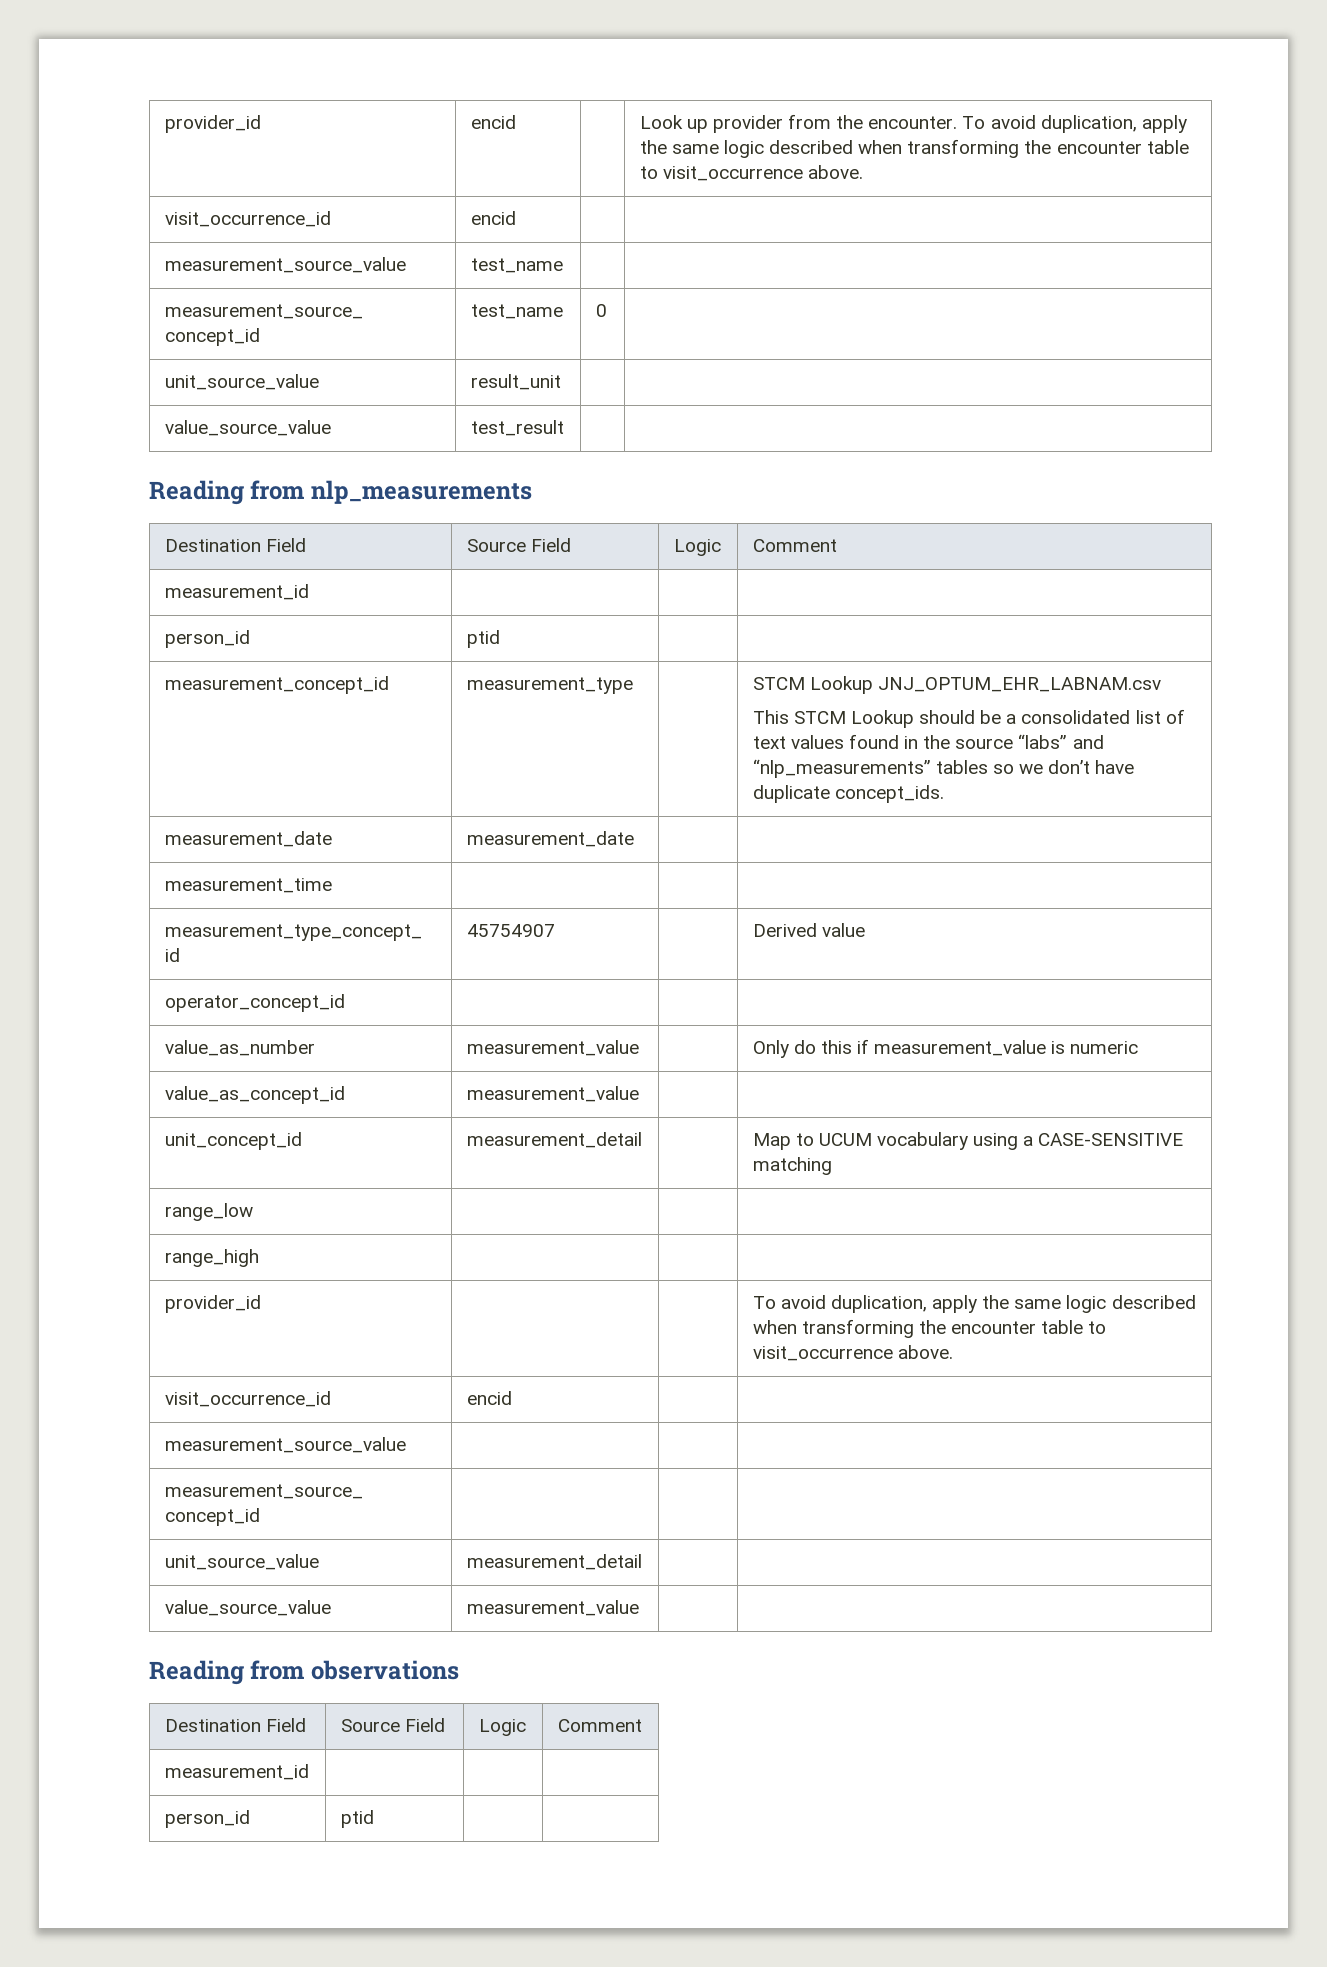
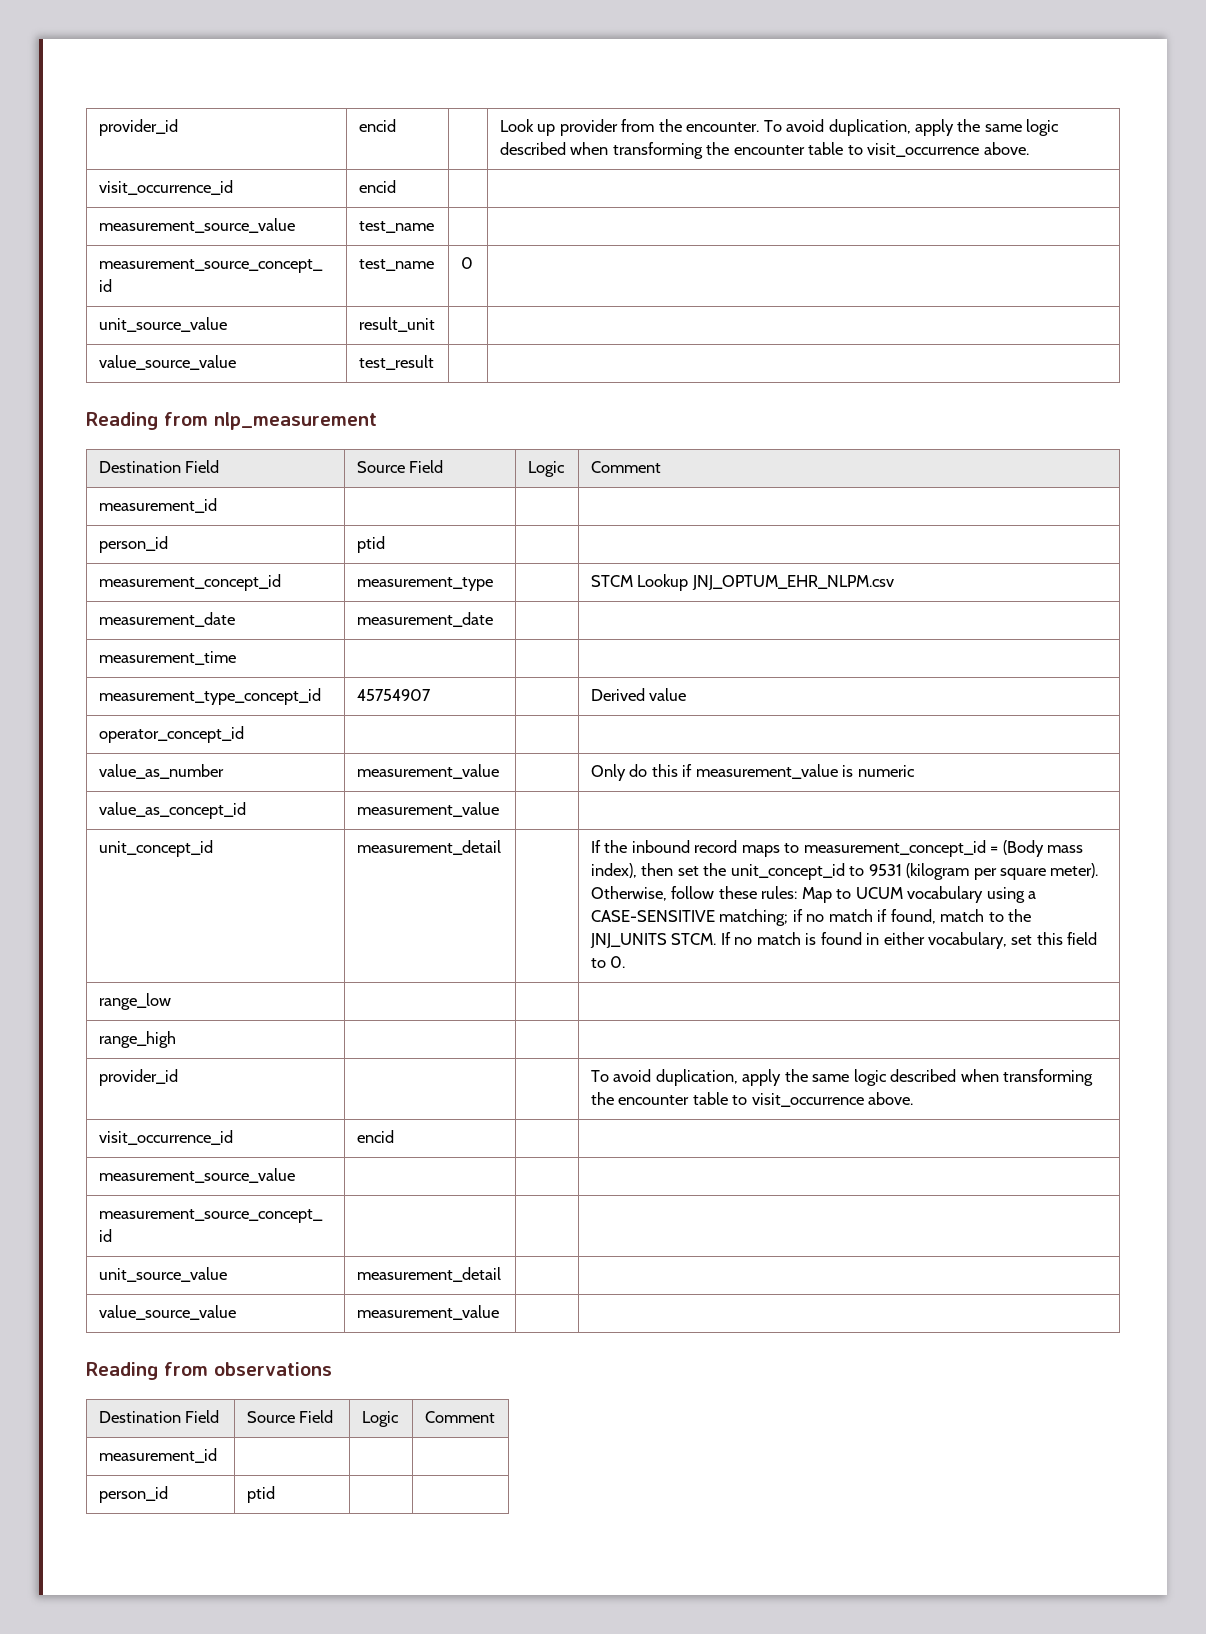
[310,480,532,504] nlp_measurements -> [214,412,377,430] nlp_measurement
[877,677,1161,692] [752,709,1185,728] [752,734,1104,749] [752,759,1135,778] [752,785,944,803] JNJ_OPTUM_EHR_LABNAM.csv // This STCM Lookup should be a consolidated list of text values found in the source “labs” and “nlp_measurements” tables so we don’t have duplicate concept_ids. -> [691,575,894,590] JNJ_OPTUM_EHR_NLPM.csv
(642, 1140) none -> [590,840,1084,857] [590,863,1099,880] [590,886,798,901] If the inbound record maps to measurement_concept_id = (Body mass index), then set the unit_concept_id to 9531 (kilogram per square meter). Otherwise, follow these rules:
[752,1157,832,1175] matching -> [719,909,1032,926] [589,932,1098,949] [590,956,626,968] matching; if no match if found, match to the JNJ_UNITS STCM. If no match is found in either vocabulary, set this field to 0.

